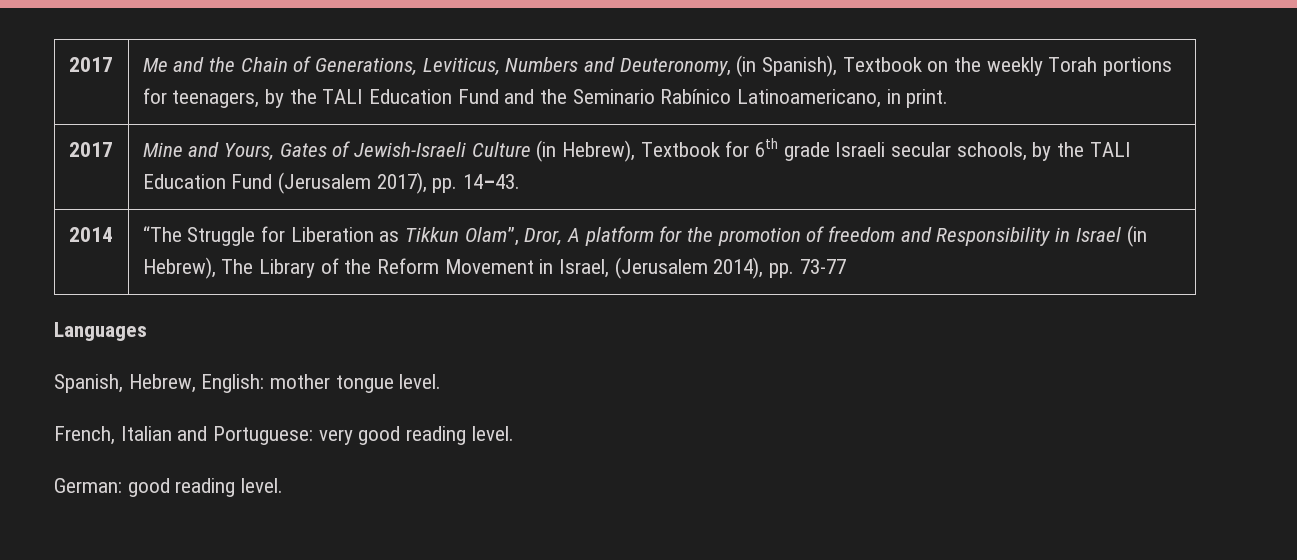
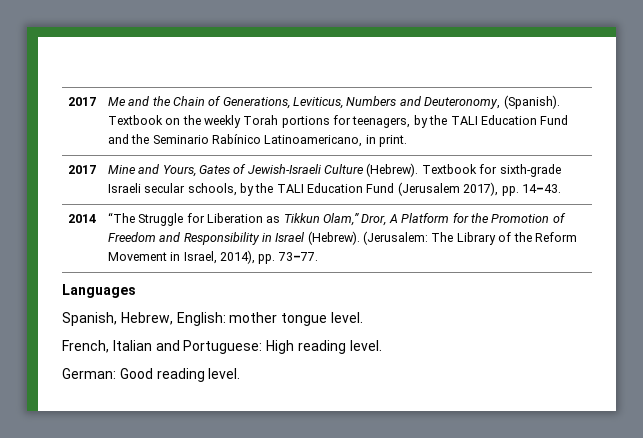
[736,55,838,77] (in Spanish), -> [503,95,560,109] (Spanish).
[536,138,830,162] (in Hebrew), Textbook for 6th grade -> [366,163,561,177] (Hebrew). Textbook for sixth-grade
[464,227,519,246] Olam”, -> [323,213,360,226] Olam,”
[584,226,654,246] platform -> [401,213,450,223] Platform
[717,226,896,246] promotion of freedom -> [491,213,566,223] [107,232,156,242] Promotion of Freedom
[1126,225,1147,247] [142,257,216,279] (in Hebrew), -> [307,231,429,245] (Hebrew). (Jerusalem:
[614,257,708,279] (Jerusalem -> (217, 257) none
[799,259,846,274] 73-77 -> [277,252,318,261] 73–77.
[318,426,401,445] very good -> [266,340,295,354] High
[127,478,170,497] good -> [119,368,153,379] Good

